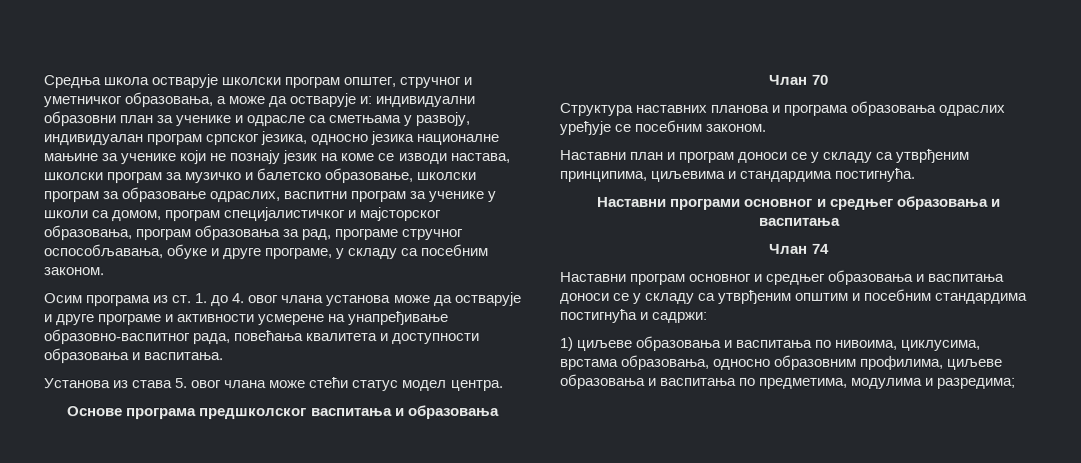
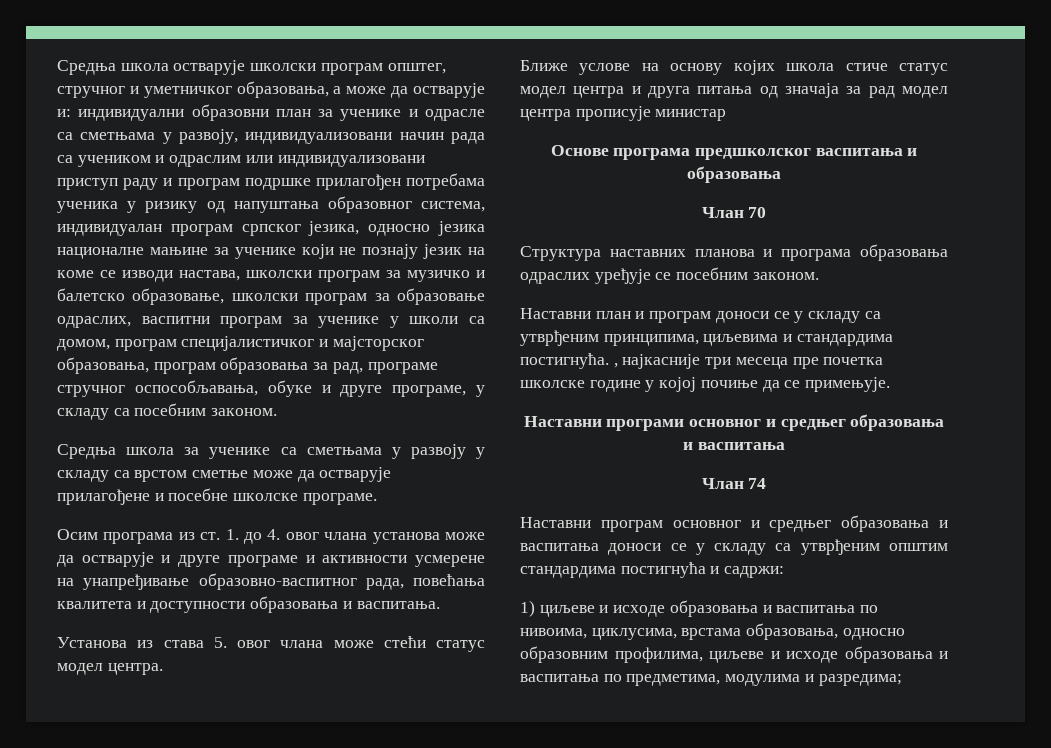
(471, 119) none -> [245,132,485,144] [57,155,425,167] [57,173,486,190] [57,196,486,213] индивидуализовани начин рада са учеником и одраслим или индивидуализовани приступ раду и програм подршке прилагођен потребама ученика у ризику од напуштања образовног система,
(105, 271) none -> [57,444,485,459] [57,467,392,482] [57,488,377,505] // Средња школа за ученике са сметњама у развоју у складу са врстом сметње може да остварује прилагођене и посебне школске програме.
(504, 386) none -> [520,60,948,75] [520,83,948,98] [520,106,727,121] // Ближе услове на основу којих школа стиче статус модел центра и друга питања од значаја за рад модел центра прописује министар
(916, 174) none -> [613,354,884,369] [520,377,891,392] , најкасније три месеца пре почетка школске године у којој почиње да се примењује.
[852,288,933,301] и посебним -> (948, 547) none
(634, 345) none -> [599,605,666,617] и исходе
(1004, 364) none -> [770,651,838,663] и исходе

